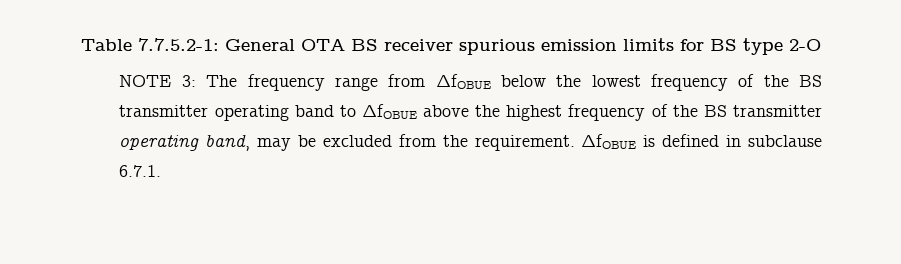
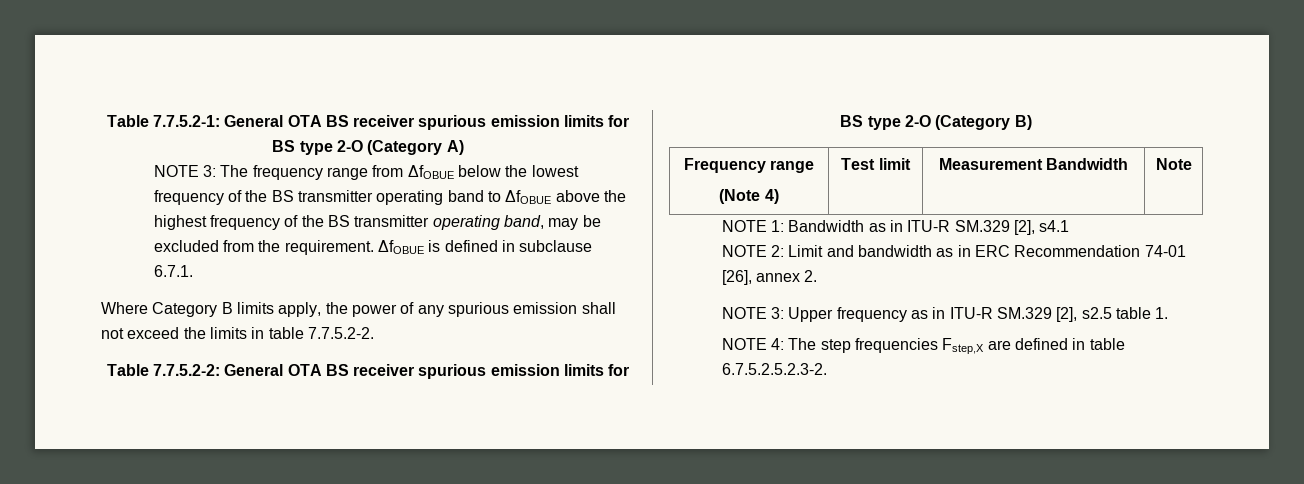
(821, 45) none -> [367,140,464,155] (Category A)
(162, 171) none -> [101,302,616,317] [101,327,374,339] [106,364,630,379] [840,115,1032,130] [683,158,815,173] [719,189,779,204] [841,158,911,170] [938,158,1129,170] [1155,158,1192,170] [721,220,1070,235] [721,245,1186,257] [721,270,818,285] [721,307,1169,322] [721,338,1125,354] [721,363,827,375] // Where Category B limits apply, the power of any spurious emission shall not exceed the limits in table 7.7.5.2-2. // Table 7.7.5.2-2: General OTA BS receiver spurious emission limits for BS type 2-O (Category B) // Frequency range // (Note 4) | Test limit | Measurement Bandwidth | Note // NOTE 1: Bandwidth as in ITU-R SM.329 [2], s4.1 // NOTE 2: Limit and bandwidth as in ERC Recommendation 74-01 [26], annex 2. // NOTE 3: Upper frequency as in ITU-R SM.329 [2], s2.5 table 1. // NOTE 4: The step frequencies Fstep,X are defined in table 6.7.5.2.5.2.3-2.

